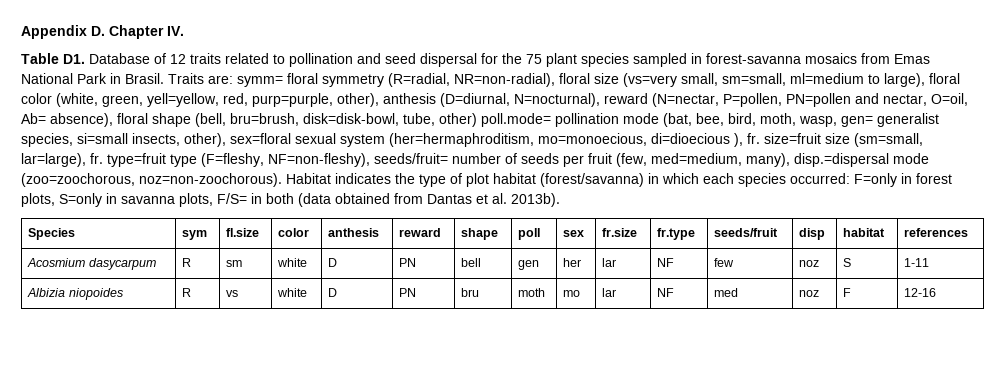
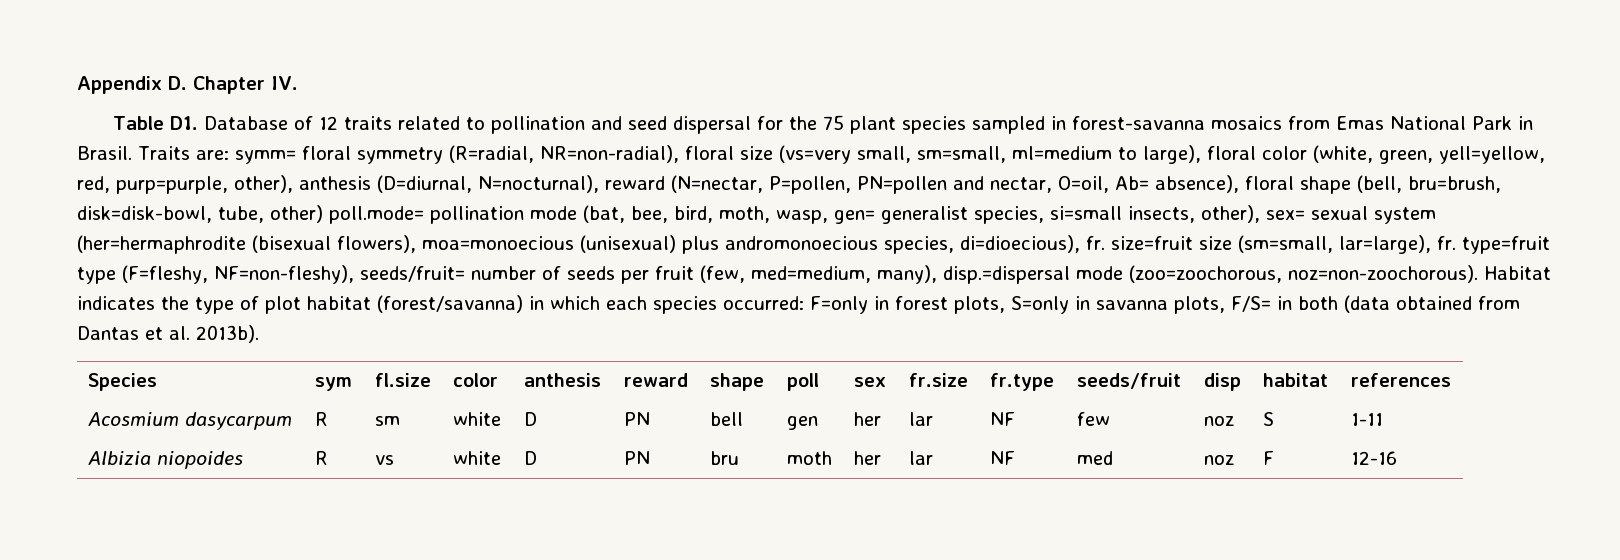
[230,133,291,144] sex=floral -> [1266,210,1305,220] sex=
[389,133,743,147] (her=hermaphroditism, mo=monoecious, di=dioecious ), -> [77,235,1080,254] (her=hermaphrodite (bisexual flowers), moa=monoecious (unisexual) plus andromonoecious species, di=dioecious),
[563,290,581,297] mo -> [853,451,881,465] her

